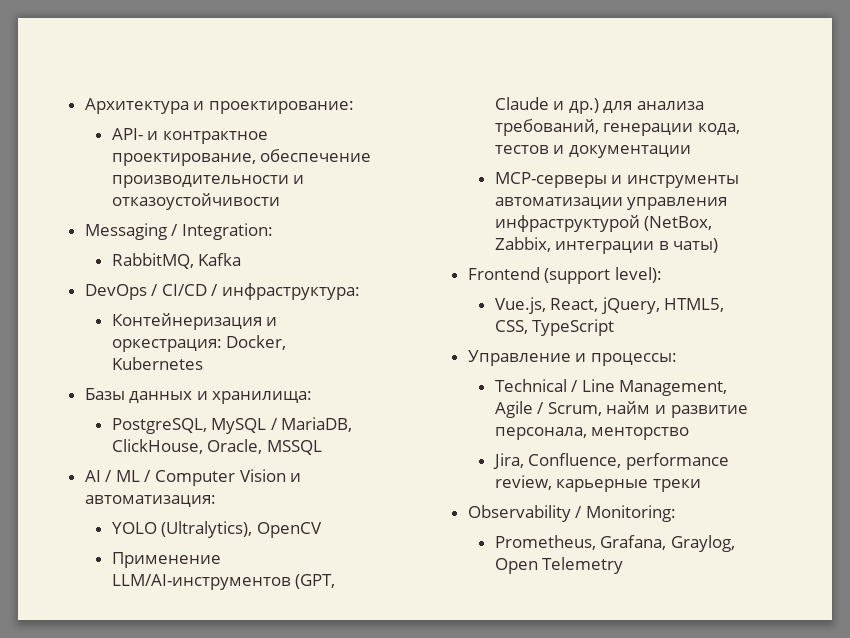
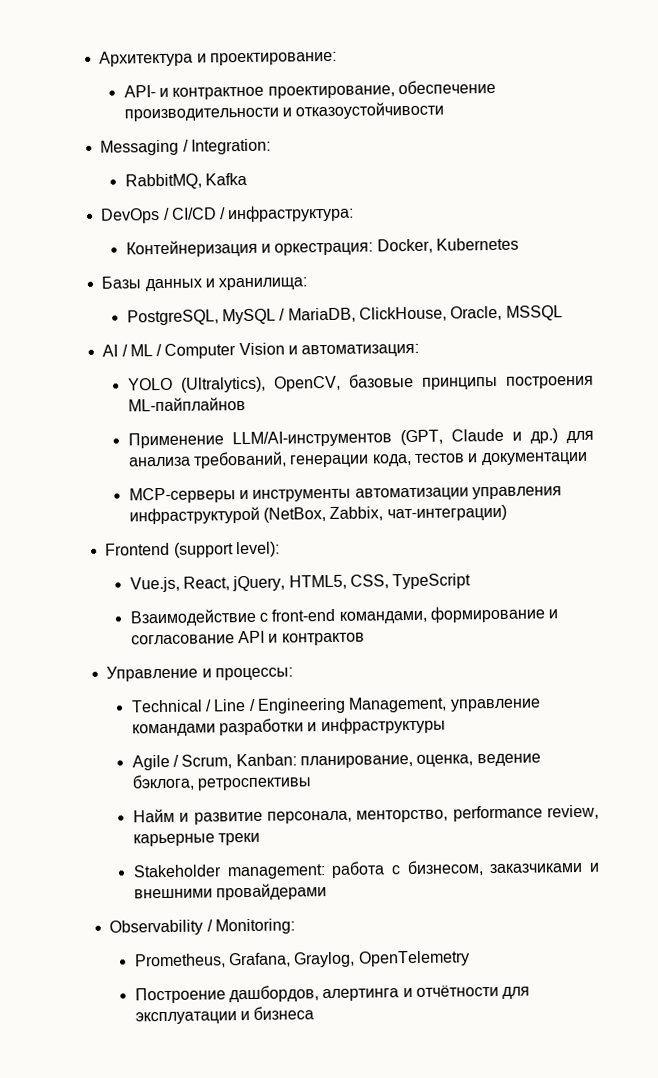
[256,522,322,538] OpenCV -> [273,373,594,392] [127,396,246,412] OpenCV, базовые принципы построения ML-пайплайнов
[555,238,719,254] интеграции в чаты) -> [386,504,507,522] чат-интеграции)
(615, 327) none -> [129,605,559,627] [130,630,365,646] // Взаимодействие с front-end командами, формирование и согласование API и контрактов
[619,380,728,396] [494,401,748,418] [494,427,690,440] [492,453,729,470] [494,475,701,492] Management, Agile / Scrum, найм и развитие персонала, менторство // Jira, Confluence, performance review, карьерные треки -> [248,696,541,714] [131,716,446,737] [131,753,541,771] [131,774,313,791] [132,804,599,825] [132,832,261,847] [132,860,600,880] [133,883,328,901] / Engineering Management, управление командами разработки и инфраструктуры // Agile / Scrum, Kanban: планирование, оценка, ведение бэклога, ретроспективы // Найм и развитие персонала, менторство, performance review, карьерные треки // Stakeholder management: работа с бизнесом, заказчиками и внешними провайдерами
[494,557,624,574] Open Telemetry -> [357,950,470,967] [134,984,531,1004] [134,1006,315,1025] OpenTelemetry // Построение дашбордов, алертинга и отчётности для эксплуатации и бизнеса

